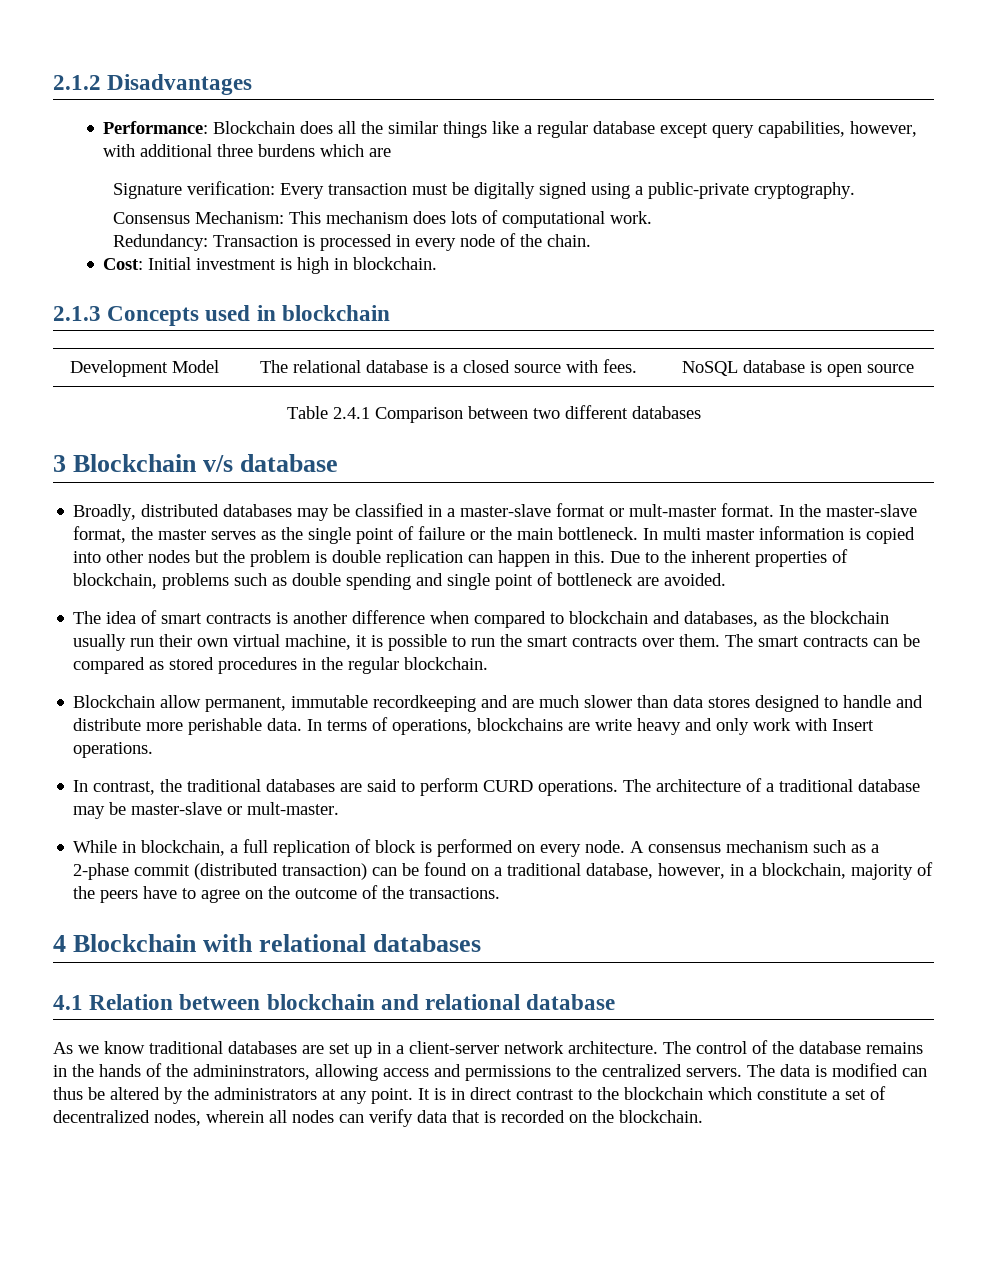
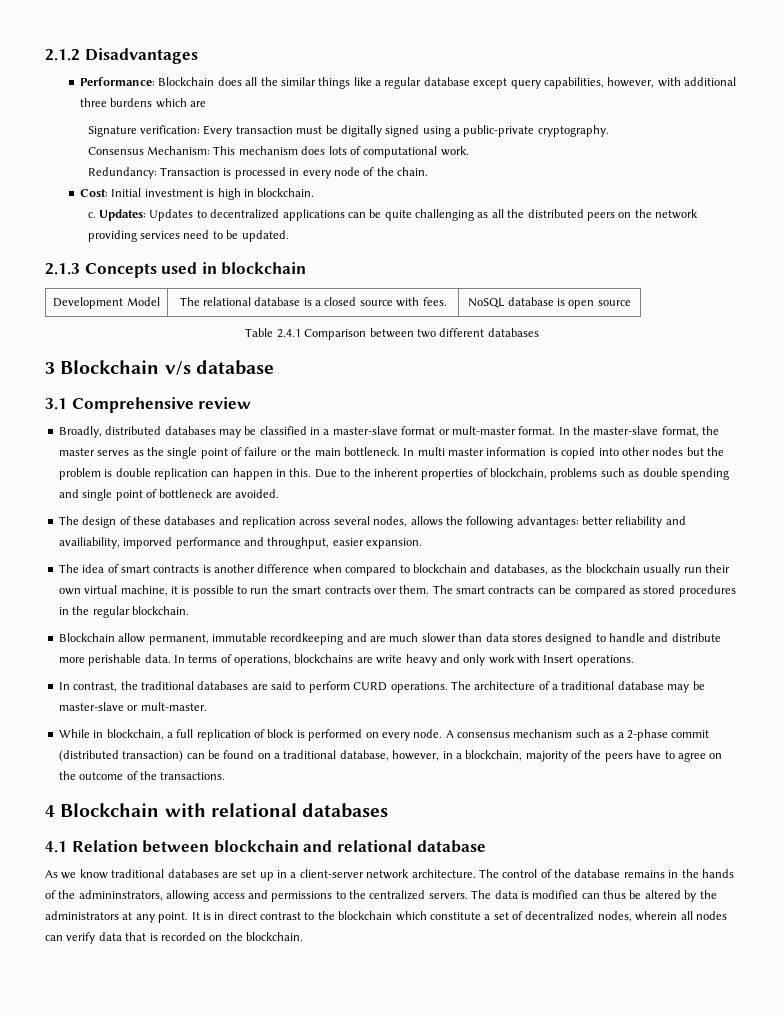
(438, 263) none -> [87,209,699,221] [87,230,289,242] // c. Updates: Updates to decentralized applications can be quite challenging as all the distributed peers on the network providing services need to be updated.
(339, 463) none -> [45,397,252,413] // 3.1 Comprehensive review
(727, 579) none -> [58,516,686,528] [58,537,422,549] // The design of these databases and replication across several nodes, allows the following advantages: better reliability and availiability, imporved performance and throughput, easier expansion.

